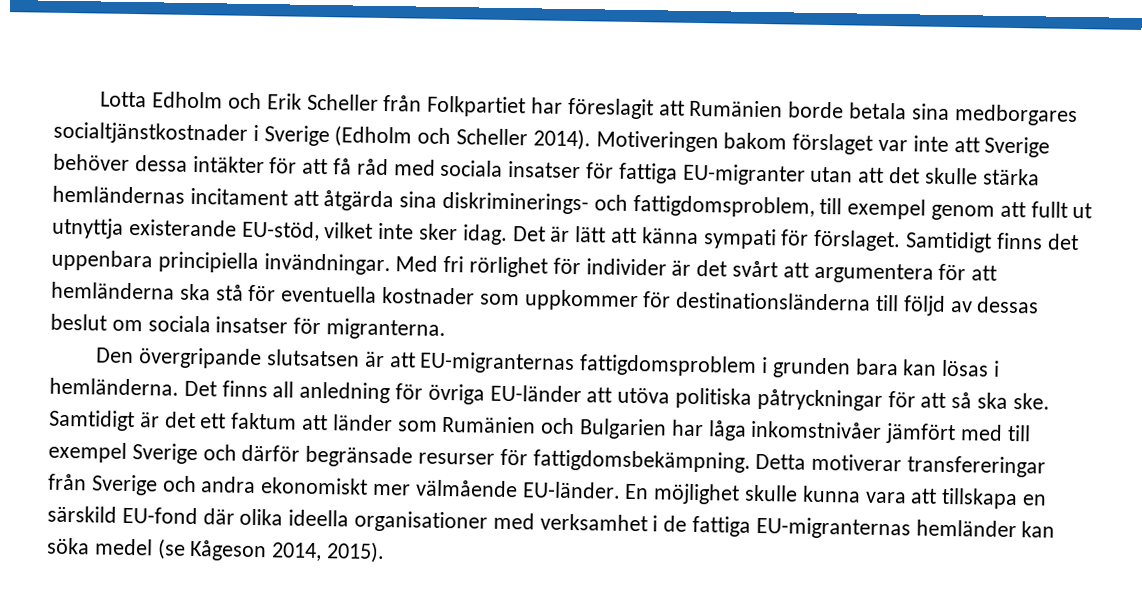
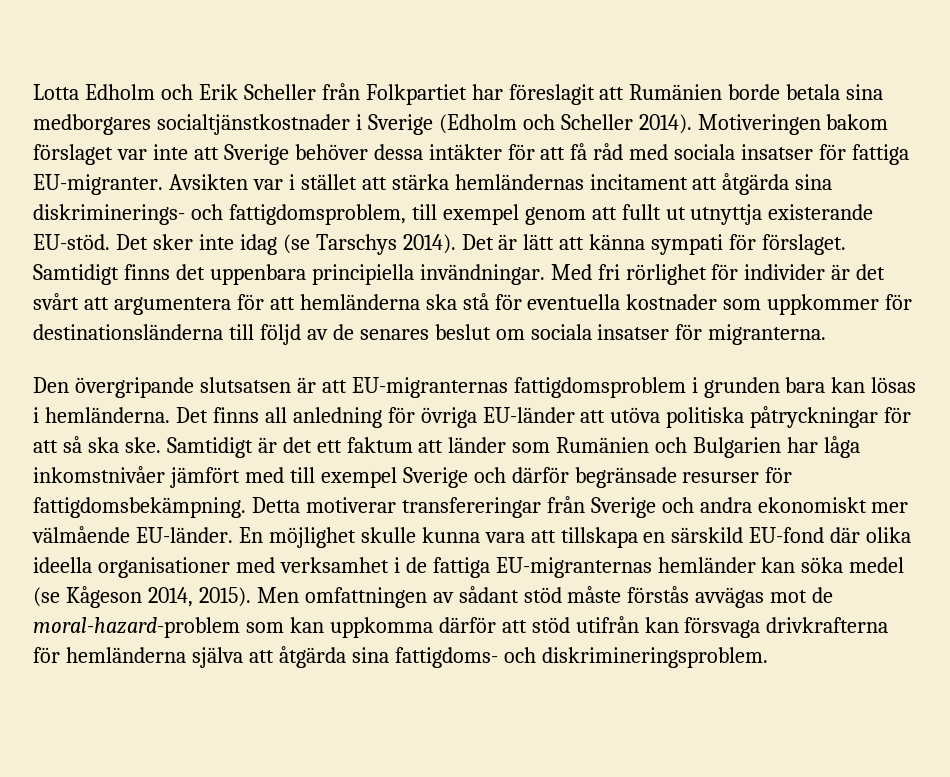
[681,163,978,186] EU-migranter utan att det skulle -> [33,174,387,195] EU-migranter. Avsikten var i stället att
[241,220,508,245] EU-stöd, vilket inte sker idag. -> [33,234,456,255] EU-stöd. Det sker inte idag (se Tarschys 2014).
[976,296,1040,314] dessas -> [332,324,429,340] de senares
(386, 552) none -> [256,586,834,608] [33,616,889,638] [33,646,768,668] Men omfattningen av sådant stöd måste förstås avvägas mot de moral-hazard-problem som kan uppkomma därför att stöd utifrån kan försvaga drivkrafterna för hemländerna själva att åtgärda sina fattigdoms- och diskrimineringsproblem.

